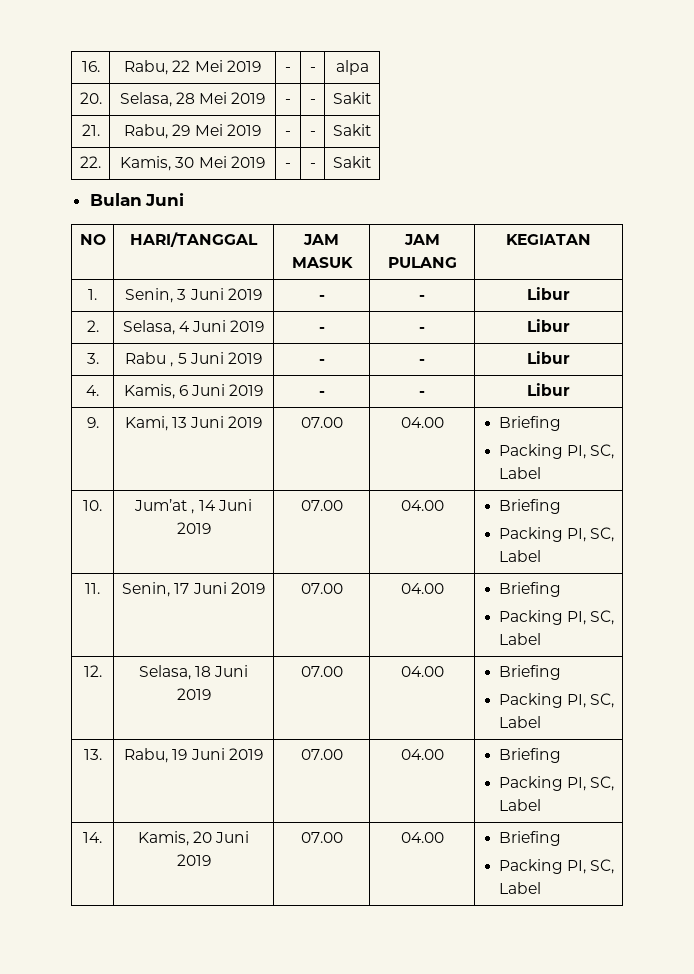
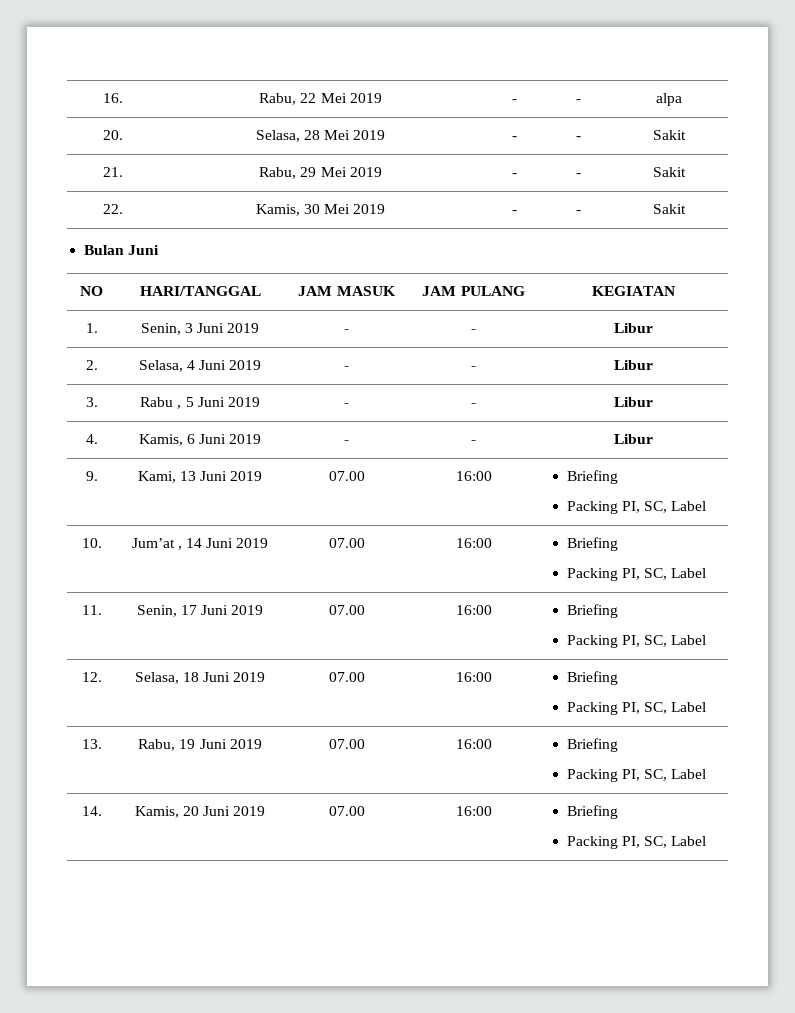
[400,417,444,428] 04.00 -> [455,471,492,481] 16:00
[400,500,444,511] 04.00 -> [455,538,492,548] 16:00
[400,583,444,594] 04.00 -> [455,605,492,615] 16:00
[400,666,444,677] 04.00 -> [455,672,492,682] 16:00
[400,749,444,760] 04.00 -> [455,739,492,749] 16:00
[400,832,444,843] 04.00 -> [455,806,492,816] 16:00

